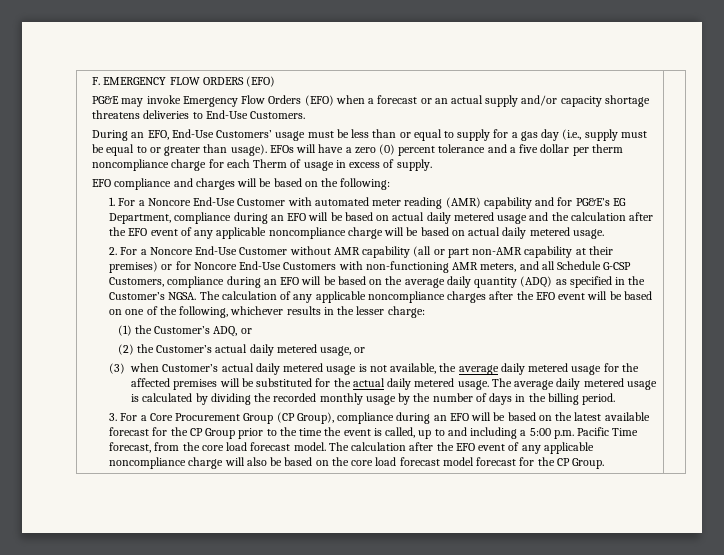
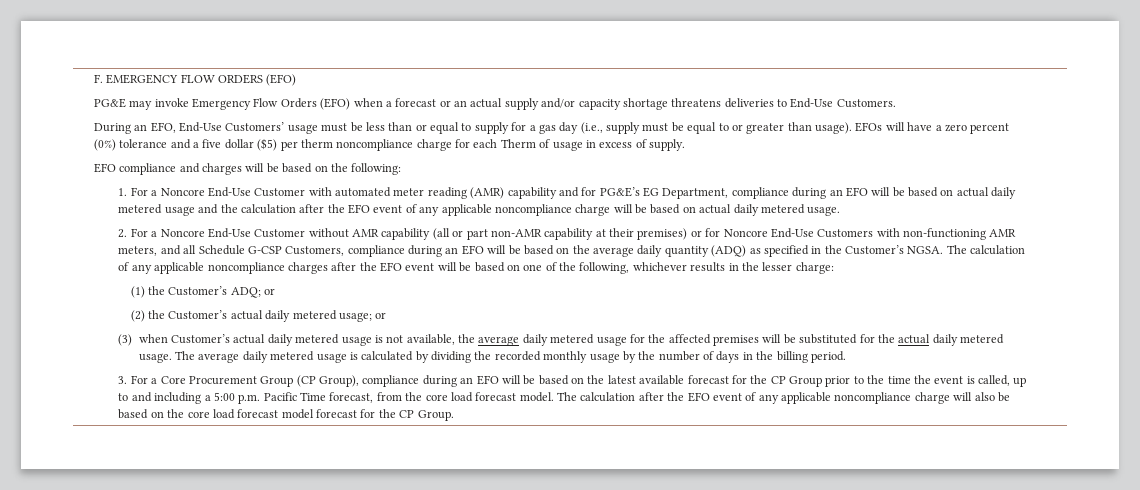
[379,144,436,156] (0) percent -> [970,123,1010,134] [93,139,116,151] percent (0%)
(570, 148) none -> [257,138,278,151] ($5)
[213,326,238,337] ADQ, -> [230,287,261,298] ADQ;
[320,346,352,356] usage, -> [338,312,372,322] usage;

